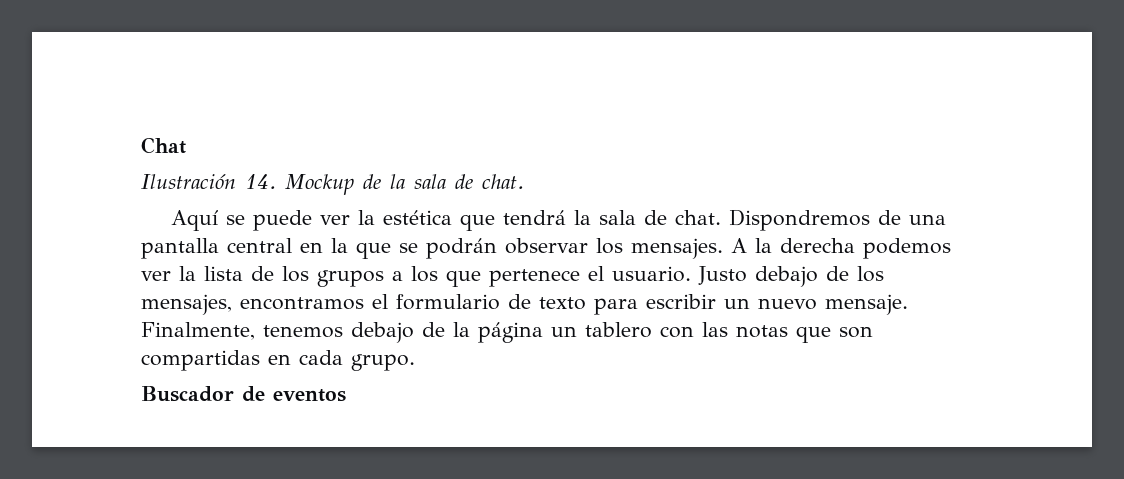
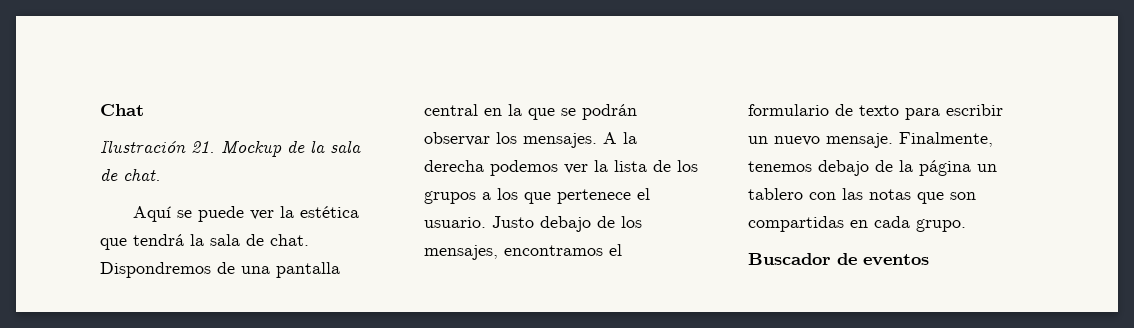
[245,174,276,189] 14. -> [191,141,215,153] 21.

